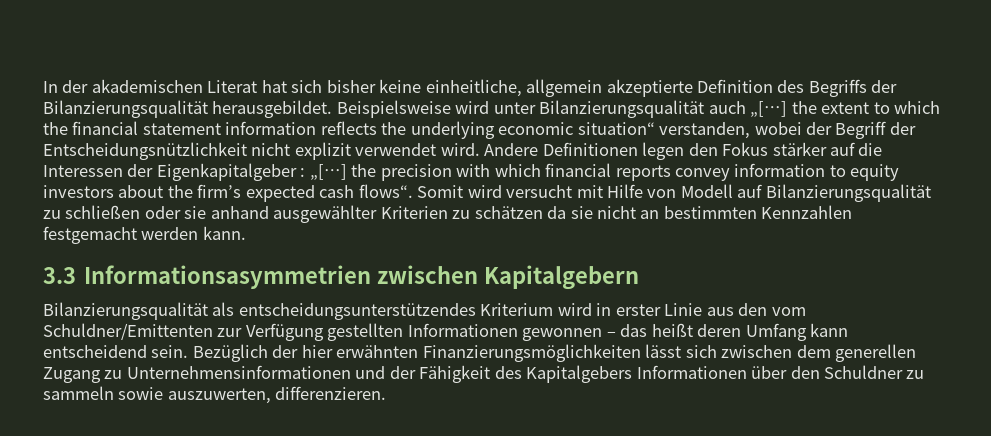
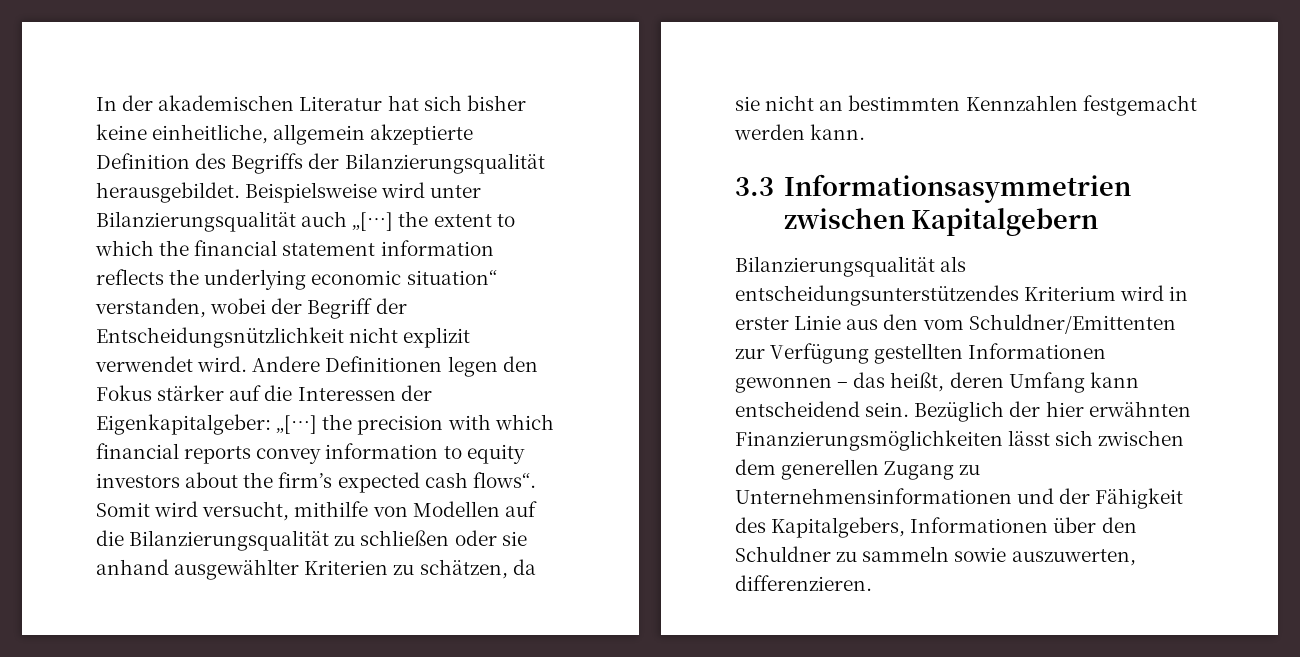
[207,80,258,93] Literat -> [299,96,383,111] Literatur
[156,163,306,181] Eigenkapitalgeber : -> [96,414,271,435] Eigenkapitalgeber:
[506,184,763,198] versucht mit Hilfe von Modell auf -> [202,501,537,521] [96,530,124,546] versucht, mithilfe von Modellen auf die
[474,206,543,219] schätzen -> [419,559,508,579] schätzen,
[651,323,693,337] heißt -> [890,372,945,392] heißt,
[526,365,633,383] Kapitalgebers -> [771,517,906,538] Kapitalgebers,

